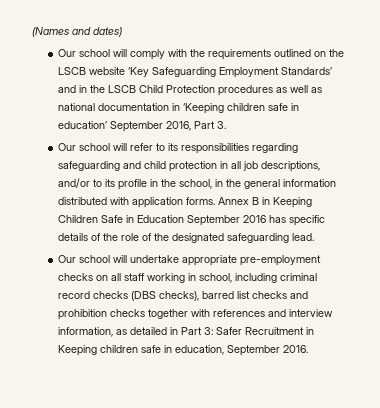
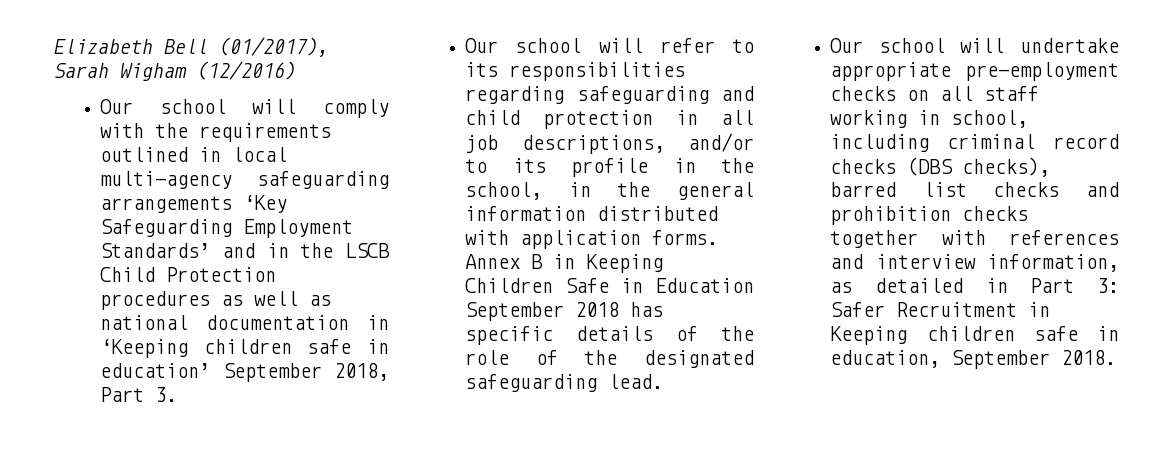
[32,27,122,37] (Names and dates) -> [54,37,329,57] [54,61,296,81] Elizabeth Bell (01/2017), Sarah Wigham (12/2016)
[314,49,345,57] [58,67,126,75] on the LSCB website -> [199,147,288,162] [100,171,389,189] [100,196,233,213] in local multi-agency safeguarding arrangements
[166,121,192,131] 2016, -> [334,363,389,381] 2018,
[243,215,267,223] 2016 -> [575,302,620,317] 2018
[283,345,309,353] 2016. -> [1061,350,1117,365] 2018.

